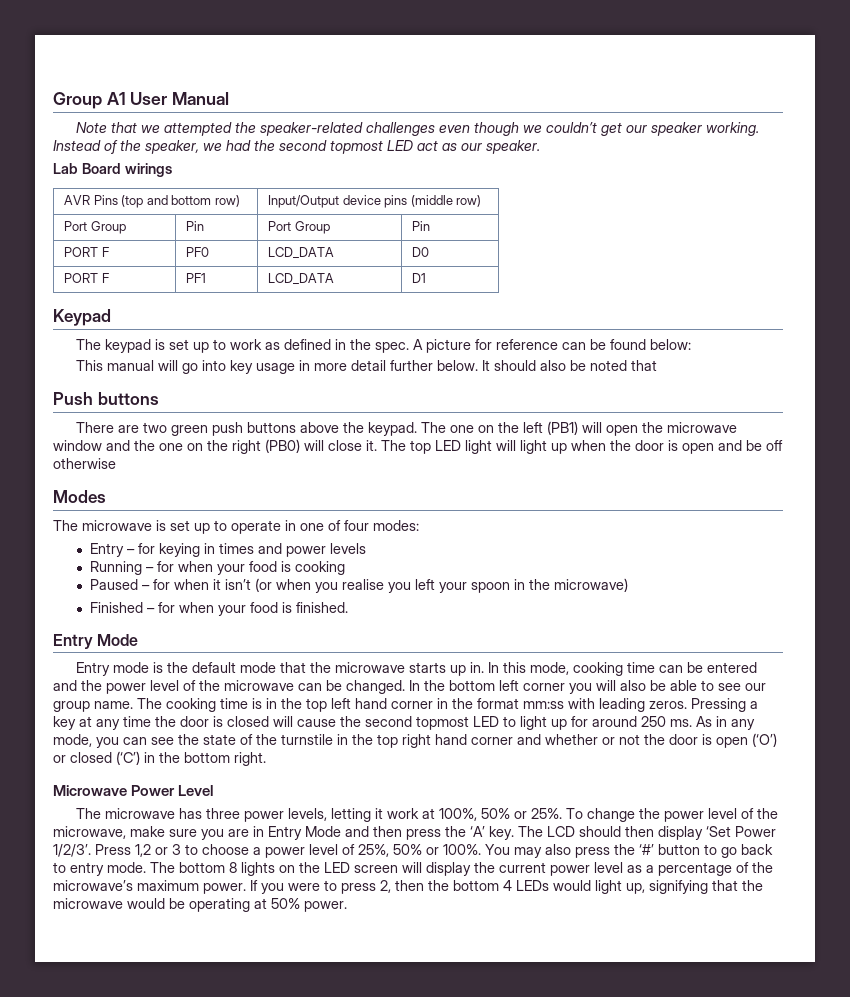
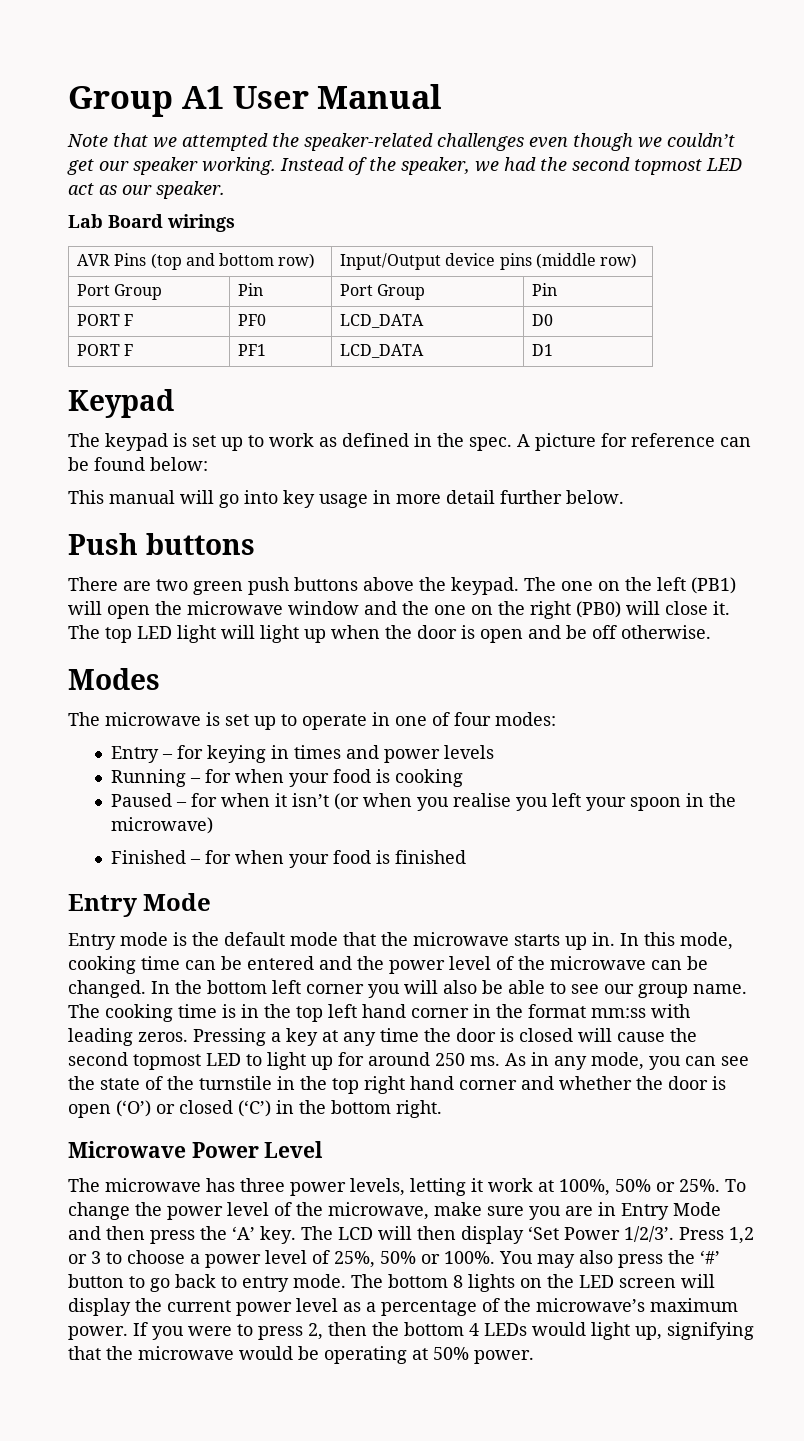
[481,360,657,371] It should also be noted that -> (624, 497) none
[53,458,116,469] otherwise -> [621,625,711,639] otherwise.
[295,602,348,613] finished. -> [395,850,467,864] finished
[602,734,640,745] or not -> (632, 1083) none
[579,826,621,837] should -> [378,1226,412,1240] will

